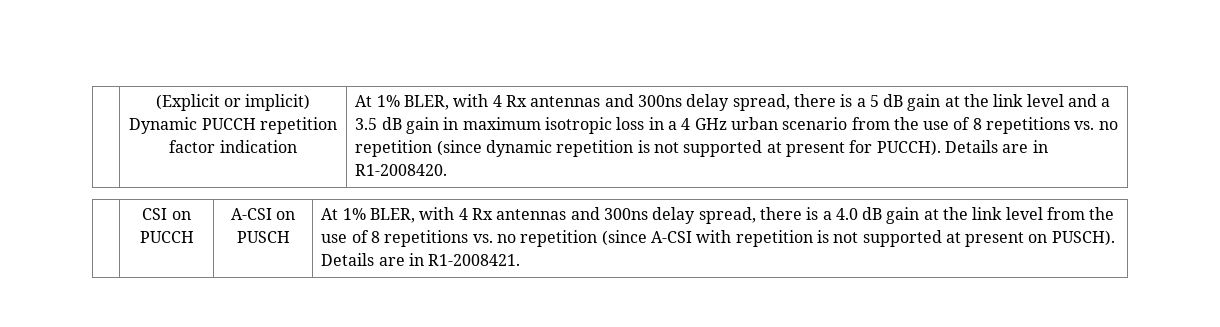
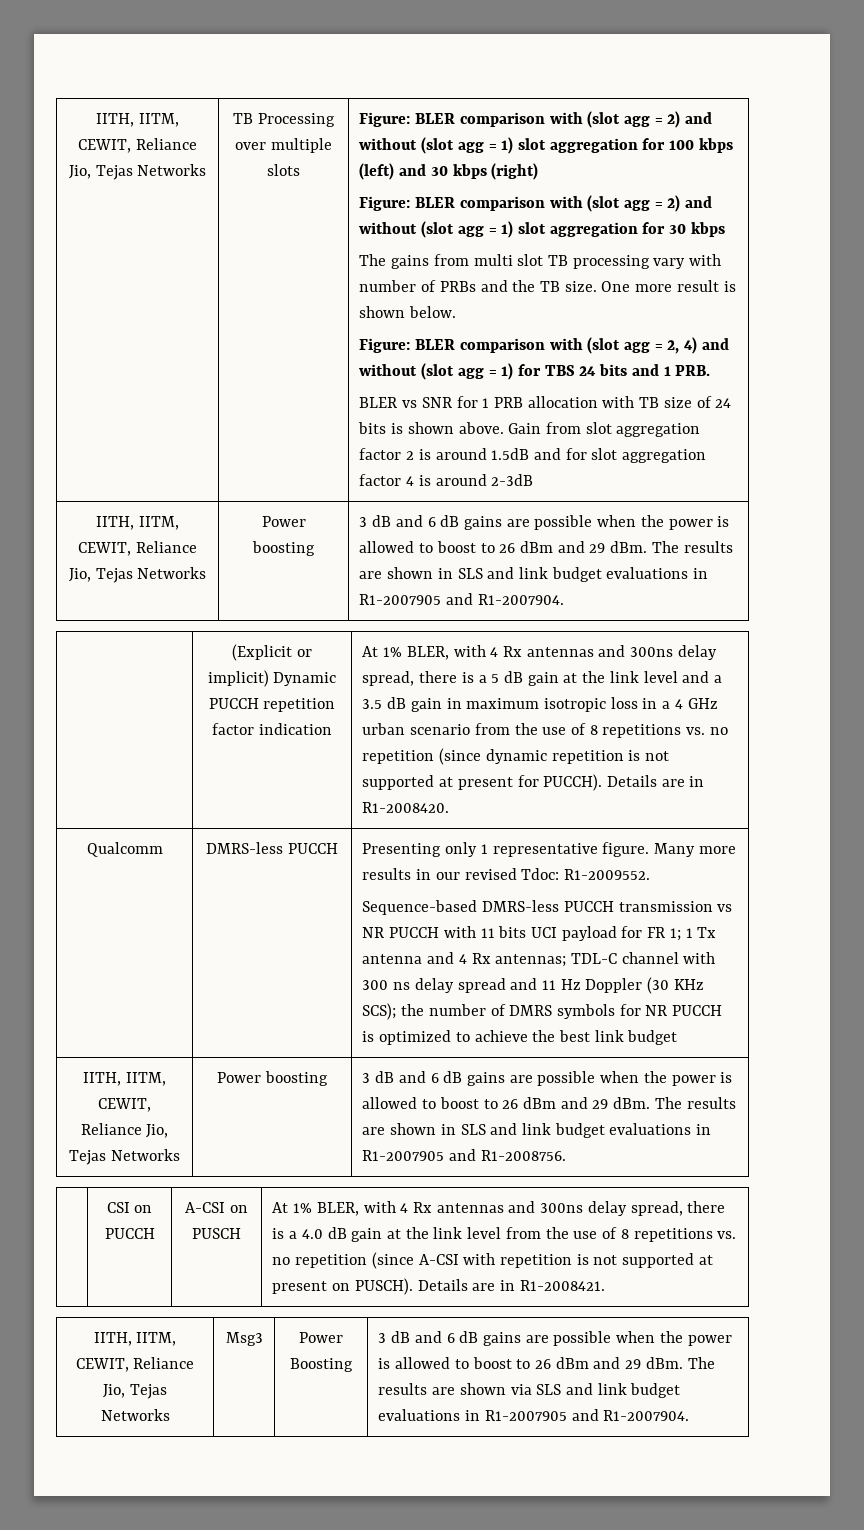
(155, 102) none -> [96,113,179,127] [78,138,197,153] [68,164,207,180] [233,113,335,127] [235,138,332,153] [267,164,300,176] [359,111,713,128] [359,137,733,154] [359,163,539,180] [359,195,713,212] [359,221,725,238] [359,254,722,269] [359,280,736,292] [359,306,457,318] [359,337,729,354] [359,363,711,380] [359,396,732,408] [358,422,701,437] [359,448,707,463] [359,474,534,486] [96,516,179,530] [78,541,197,556] [68,567,207,583] [261,516,306,527] [252,541,315,556] [359,515,730,530] [359,541,733,553] [359,567,709,582] [359,593,564,605] IITH, IITM, CEWIT, Reliance Jio, Tejas Networks | TB Processing over multiple slots | Figure: BLER comparison with (slot agg = 2) and without (slot agg = 1) slot aggregation for 100 kbps (left) and 30 kbps (right) // Figure: BLER comparison with (slot agg = 2) and without (slot agg = 1) slot aggregation for 30 kbps // The gains from multi slot TB processing vary with number of PRBs and the TB size. One more result is shown below. // Figure: BLER comparison with (slot agg = 2, 4) and without (slot agg = 1) for TBS 24 bits and 1 PRB. // BLER vs SNR for 1 PRB allocation with TB size of 24 bits is shown above. Gain from slot aggregation factor 2 is around 1.5dB and for slot aggregation factor 4 is around 2-3dB // IITH, IITM, CEWIT, Reliance Jio, Tejas Networks | Power boosting | 3 dB and 6 dB gains are possible when the power is allowed to boost to 26 dBm and 29 dBm. The results are shown in SLS and link budget evaluations in R1-2007905 and R1-2007904. //
(448, 170) none -> [86,842,163,857] [206,842,338,854] [362,842,736,857] [362,868,650,880] [362,900,733,915] [362,926,717,941] [362,952,716,967] [362,977,704,994] [362,1003,723,1020] [362,1030,678,1045] [83,1072,166,1086] [98,1098,151,1112] [80,1123,169,1138] [69,1149,180,1165] [217,1071,328,1086] [362,1071,733,1086] [362,1097,736,1109] [362,1123,712,1138] [362,1149,566,1161] // Qualcomm | DMRS-less PUCCH | Presenting only 1 representative figure. Many more results in our revised Tdoc: R1-2009552. // Sequence-based DMRS-less PUCCH transmission vs NR PUCCH with 11 bits UCI payload for FR 1; 1 Tx antenna and 4 Rx antennas; TDL-C channel with 300 ns delay spread and 11 Hz Doppler (30 KHz SCS); the number of DMRS symbols for NR PUCCH is optimized to achieve the best link budget // IITH, IITM, CEWIT, Reliance Jio, Tejas Networks | Power boosting | 3 dB and 6 dB gains are possible when the power is allowed to boost to 26 dBm and 29 dBm. The results are shown in SLS and link budget evaluations in R1-2007905 and R1-2008756.
(521, 260) none -> [93,1332,177,1346] [75,1357,195,1372] [103,1384,167,1399] [100,1409,170,1421] [225,1332,263,1346] [299,1332,343,1343] [290,1358,353,1372] [378,1331,732,1346] [378,1357,715,1369] [378,1383,681,1398] [378,1409,690,1421] // IITH, IITM, CEWIT, Reliance Jio, Tejas Networks | Msg3 | Power Boosting | 3 dB and 6 dB gains are possible when the power is allowed to boost to 26 dBm and 29 dBm. The results are shown via SLS and link budget evaluations in R1-2007905 and R1-2007904.

